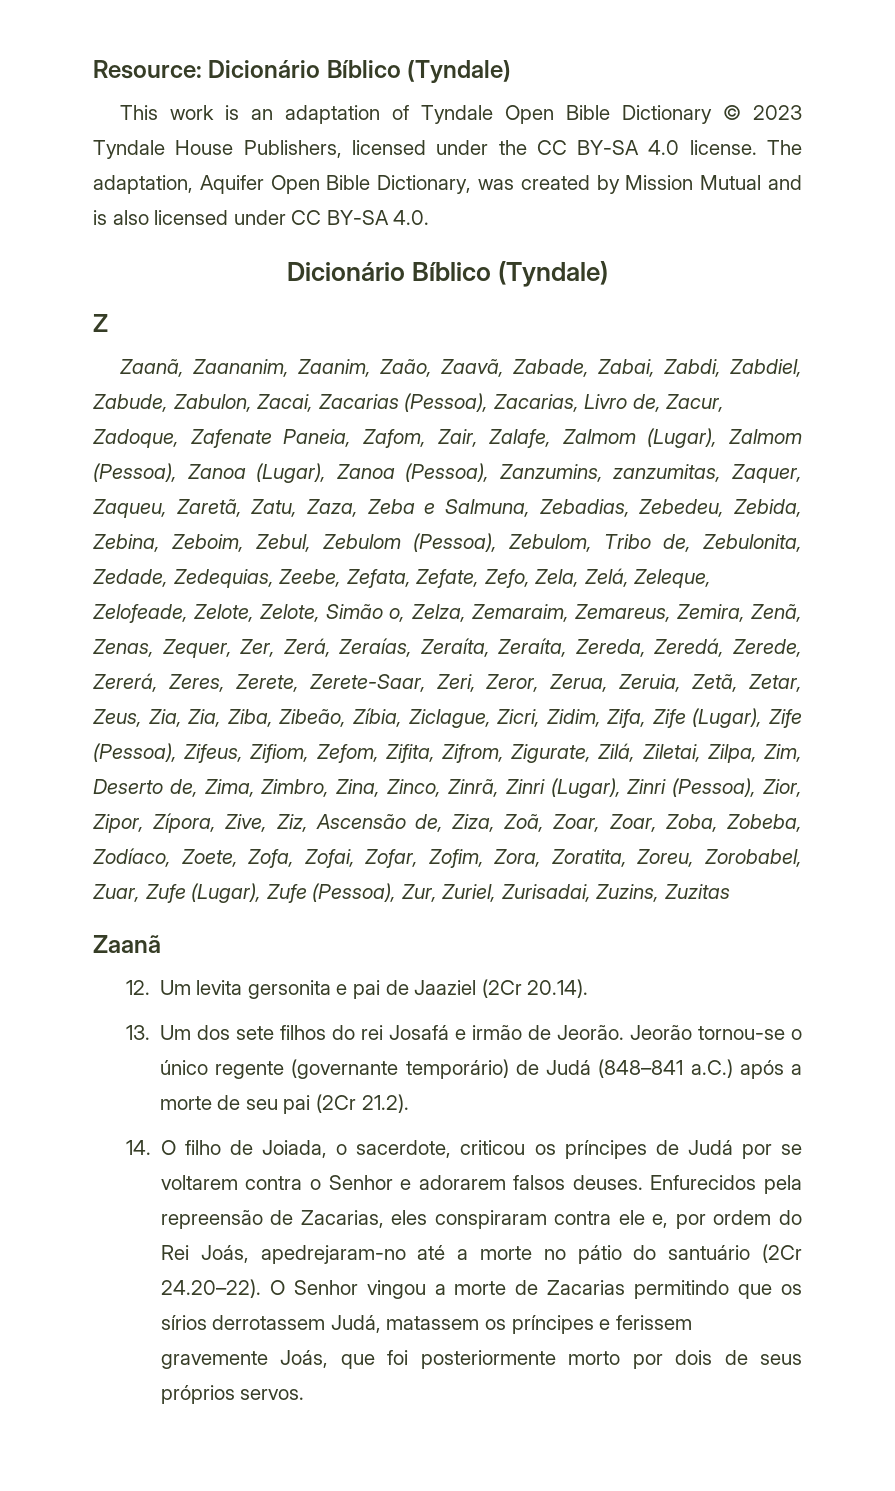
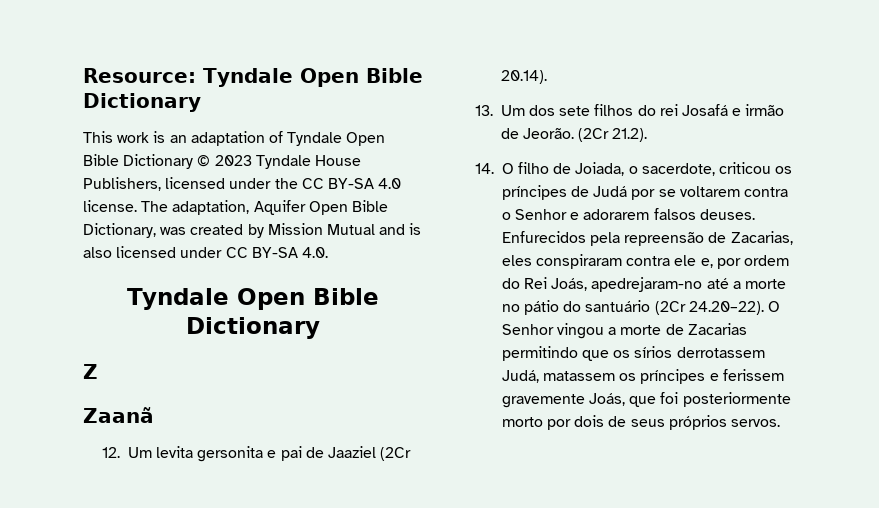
[208,60,512,83] Dicionário Bíblico (Tyndale) -> [203,68,423,87] [83,93,201,112] Tyndale Open Bible Dictionary
[286,261,609,287] [93,314,108,332] [120,359,803,377] [93,393,725,412] [93,428,802,448] [93,463,802,483] [93,499,802,518] [93,533,802,552] [93,568,712,588] [93,604,803,623] [93,638,802,658] [93,673,803,692] [93,708,803,728] [93,743,803,763] [93,778,803,798] [93,813,802,833] [93,848,802,868] [93,883,730,903] Dicionário Bíblico (Tyndale) // Z // Zaanã, Zaananim, Zaanim, Zaão, Zaavã, Zabade, Zabai, Zabdi, Zabdiel, Zabude, Zabulon, Zacai, Zacarias (Pessoa), Zacarias, Livro de, Zacur, Zadoque, Zafenate Paneia, Zafom, Zair, Zalafe, Zalmom (Lugar), Zalmom (Pessoa), Zanoa (Lugar), Zanoa (Pessoa), Zanzumins, zanzumitas, Zaquer, Zaqueu, Zaretã, Zatu, Zaza, Zeba e Salmuna, Zebadias, Zebedeu, Zebida, Zebina, Zeboim, Zebul, Zebulom (Pessoa), Zebulom, Tribo de, Zebulonita, Zedade, Zedequias, Zeebe, Zefata, Zefate, Zefo, Zela, Zelá, Zeleque, Zelofeade, Zelote, Zelote, Simão o, Zelza, Zemaraim, Zemareus, Zemira, Zenã, Zenas, Zequer, Zer, Zerá, Zeraías, Zeraíta, Zeraíta, Zereda, Zeredá, Zerede, Zererá, Zeres, Zerete, Zerete-Saar, Zeri, Zeror, Zerua, Zeruia, Zetã, Zetar, Zeus, Zia, Zia, Ziba, Zibeão, Zíbia, Ziclague, Zicri, Zidim, Zifa, Zife (Lugar), Zife (Pessoa), Zifeus, Zifiom, Zefom, Zifita, Zifrom, Zigurate, Zilá, Ziletai, Zilpa, Zim, Deserto de, Zima, Zimbro, Zina, Zinco, Zinrã, Zinri (Lugar), Zinri (Pessoa), Zior, Zipor, Zípora, Zive, Ziz, Ascensão de, Ziza, Zoã, Zoar, Zoar, Zoba, Zobeba, Zodíaco, Zoete, Zofa, Zofai, Zofar, Zofim, Zora, Zoratita, Zoreu, Zorobabel, Zuar, Zufe (Lugar), Zufe (Pessoa), Zur, Zuriel, Zurisadai, Zuzins, Zuzitas -> [126,288,380,310] [186,317,320,339] [83,364,98,379] Tyndale Open Bible Dictionary // Z
[629,1025,802,1040] [159,1059,802,1079] [159,1095,311,1114] Jeorão tornou-se o único regente (governante temporário) de Judá (848–841 a.C.) após a morte de seu pai -> (575, 133) none

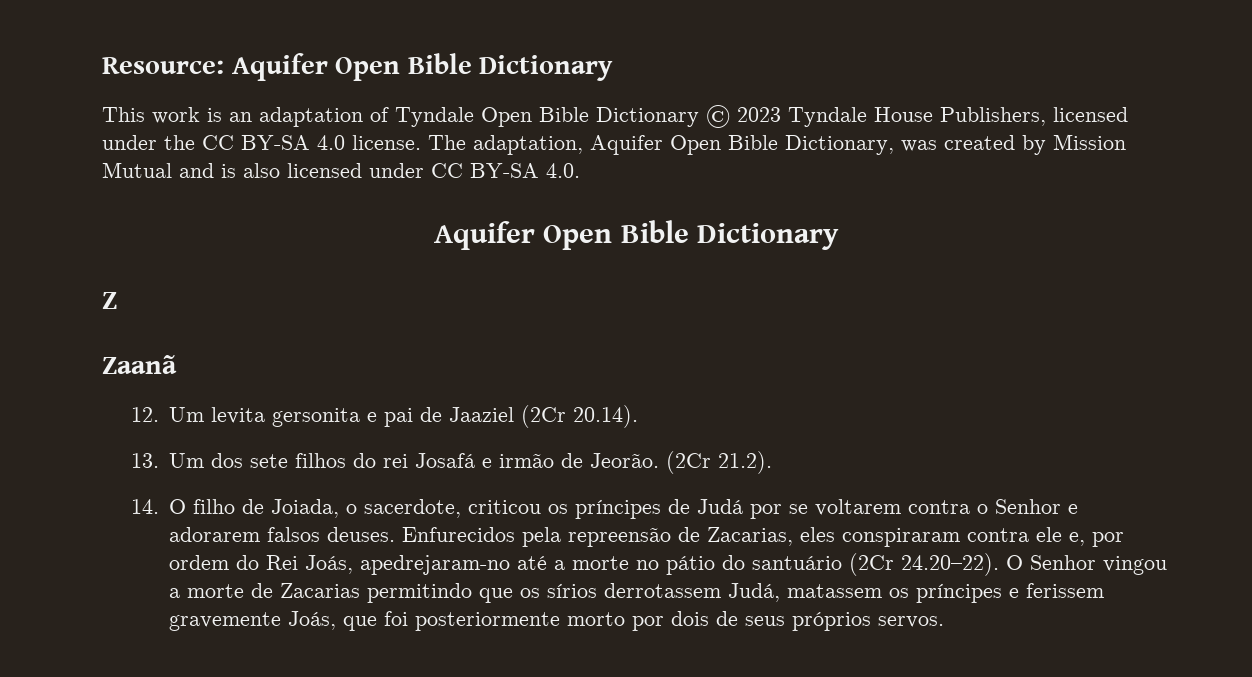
[203,68,293,87] Tyndale -> [231,53,328,81] Aquifer
[126,288,230,310] Tyndale -> [434,221,536,250] Aquifer

